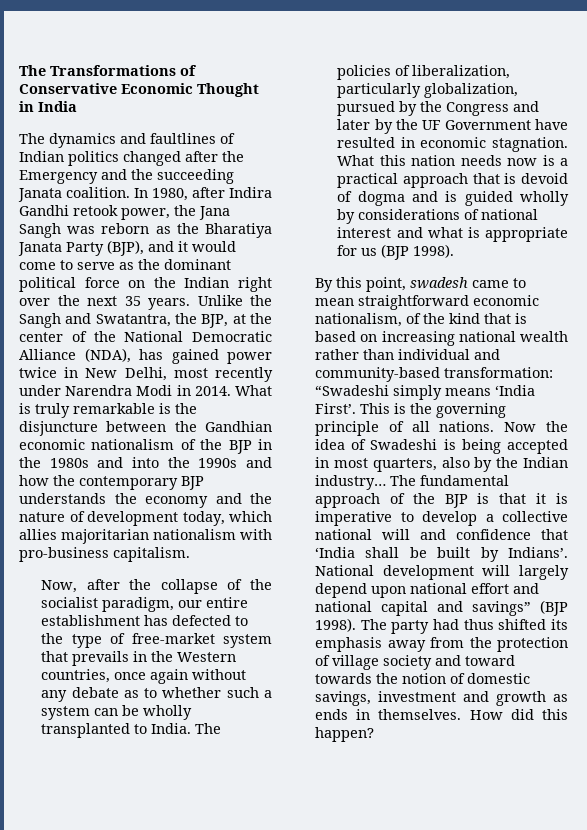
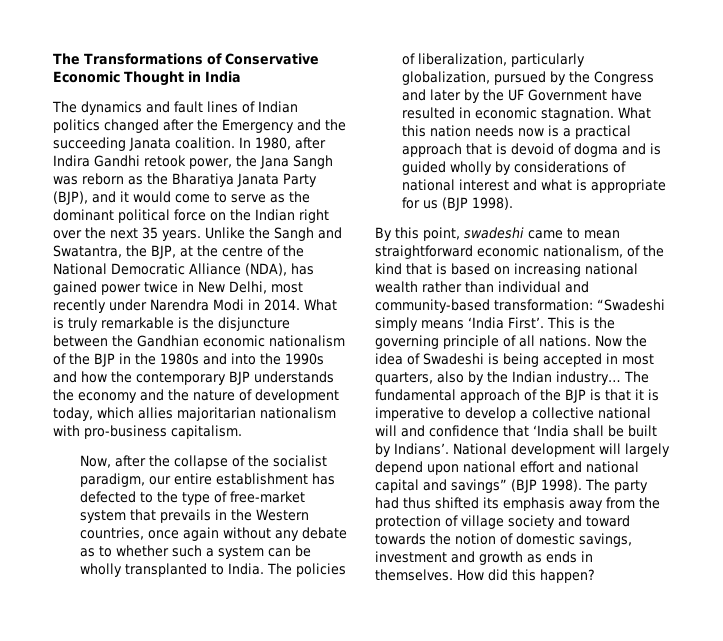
[150,133,216,144] faultlines -> [174,101,238,113] fault lines
[19,332,63,342] center -> [222,246,263,257] centre
[410,277,468,289] swadesh -> [464,227,524,239] swadeshi

